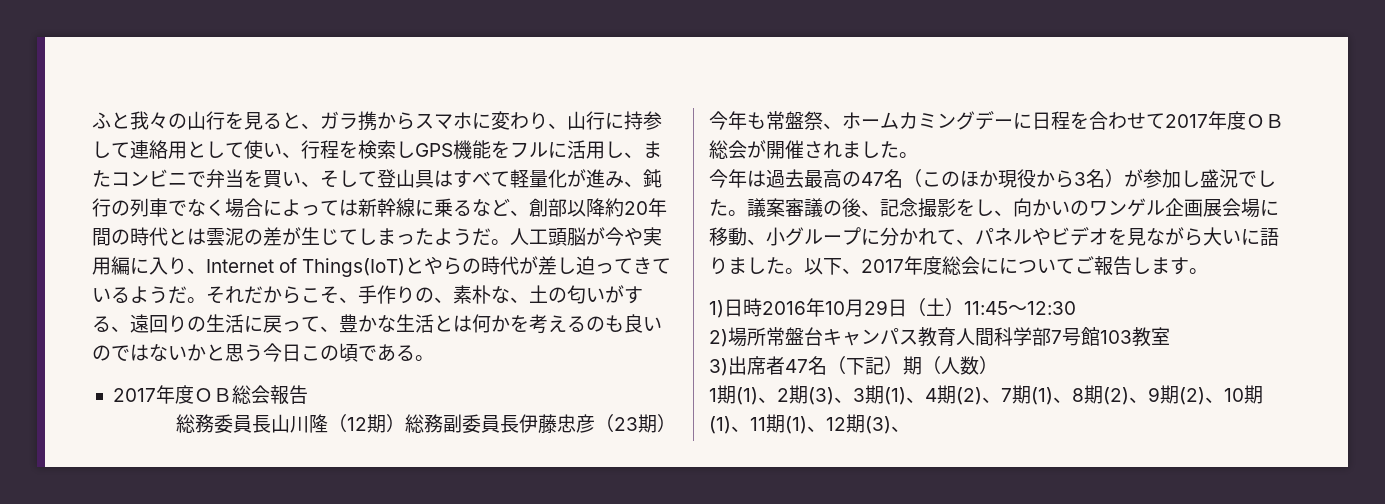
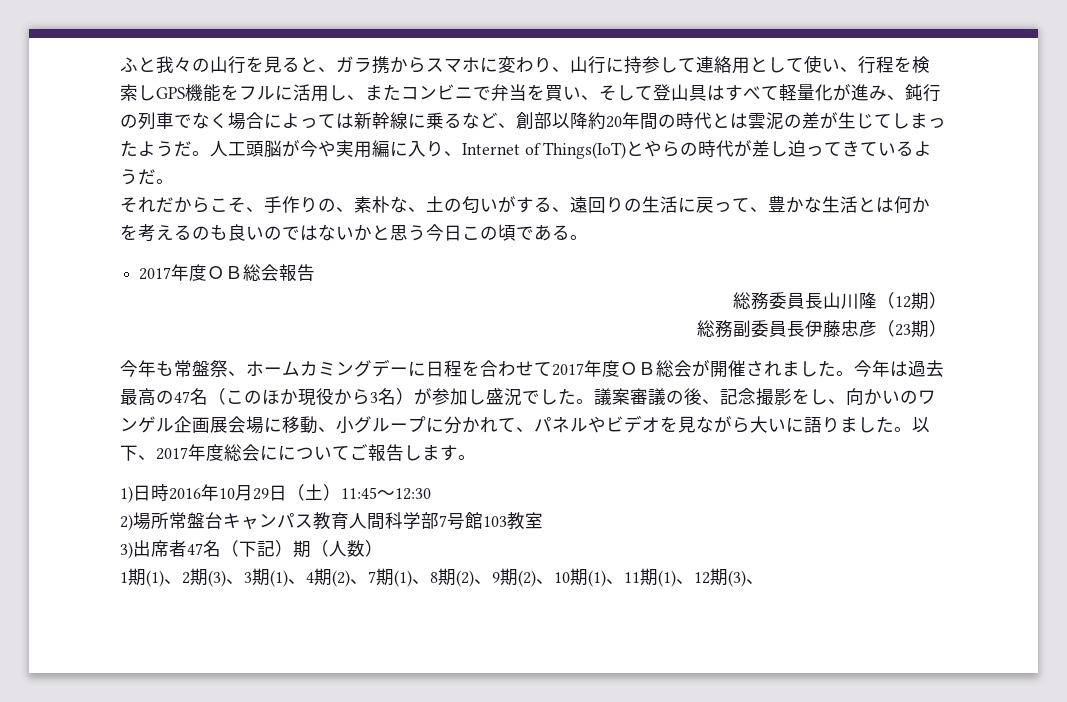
(206, 300) none -> (174, 181) //
(405, 423) none -> (947, 300) //
(918, 155) // -> (854, 373) none

